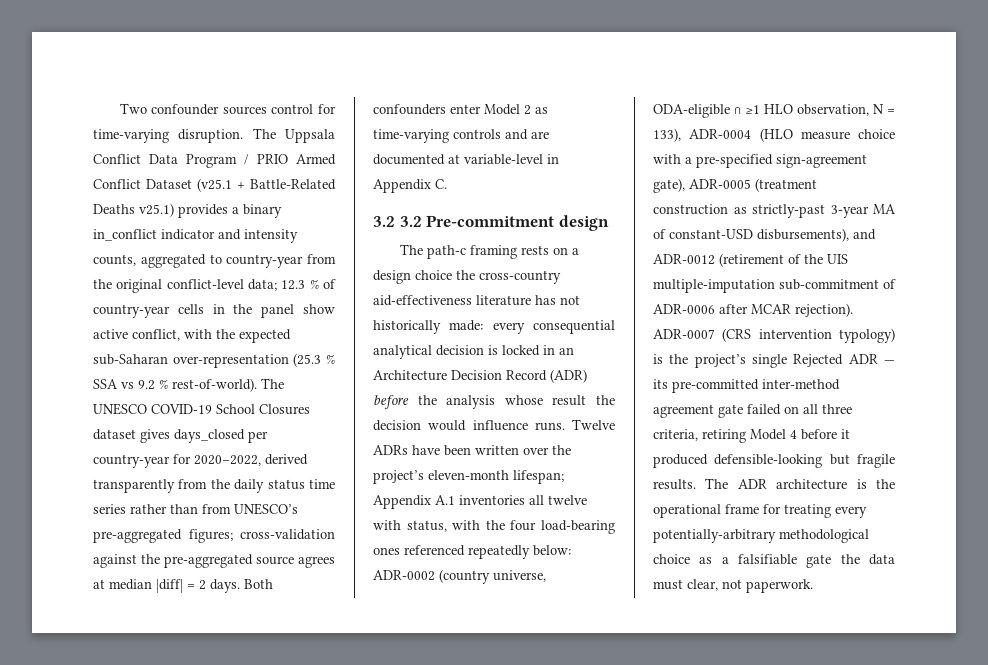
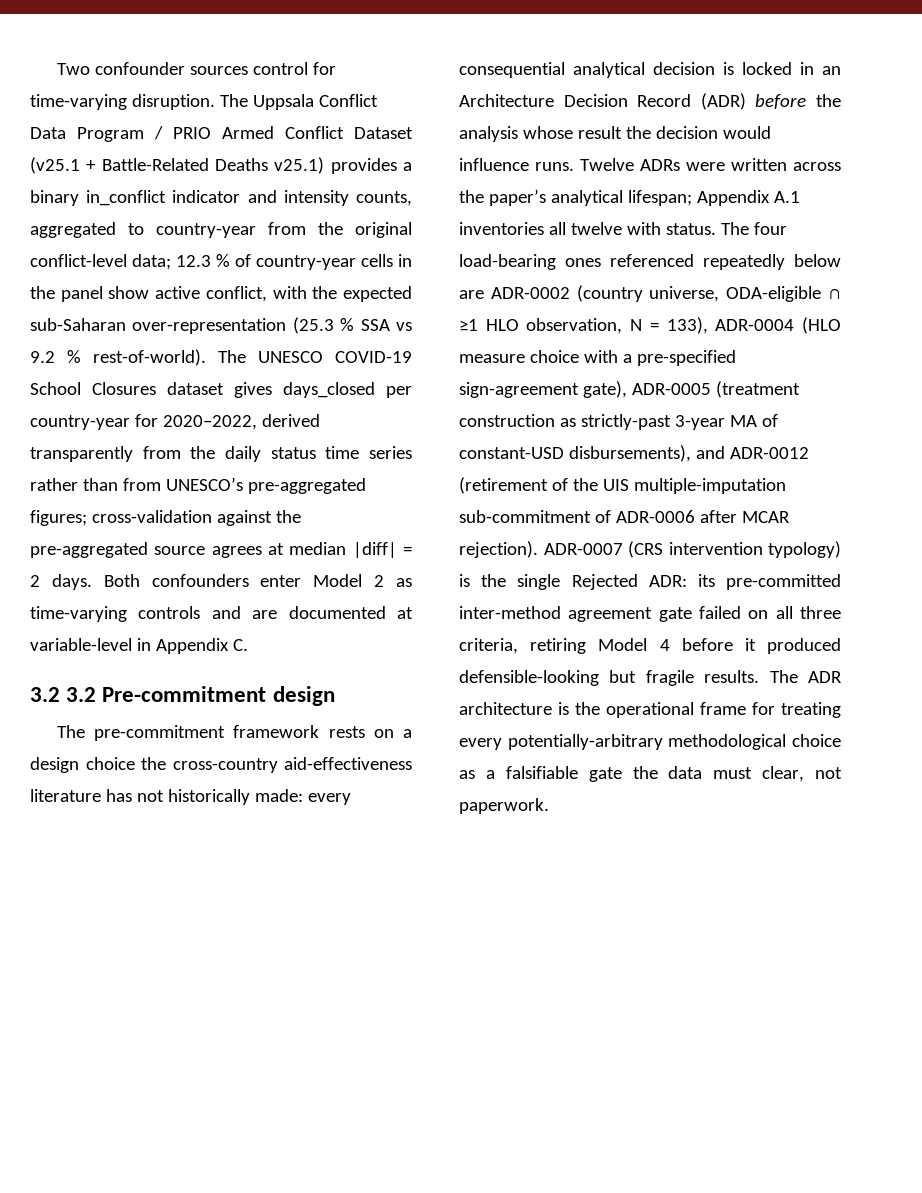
[426,245,517,259] path-c framing -> [94,725,320,741] pre-commitment framework
[412,445,571,456] [373,470,509,484] have been written over the project’s eleven-month -> [686,158,841,171] [459,189,623,206] were written across the paper’s analytical
[406,520,505,532] status, with the -> [665,222,749,235] status. The
[533,545,571,556] below: -> [794,254,841,267] [459,290,484,299] below are
[694,354,746,368] project’s -> (507, 580) none
[848,354,895,364] ADR — -> [648,575,687,587] ADR:

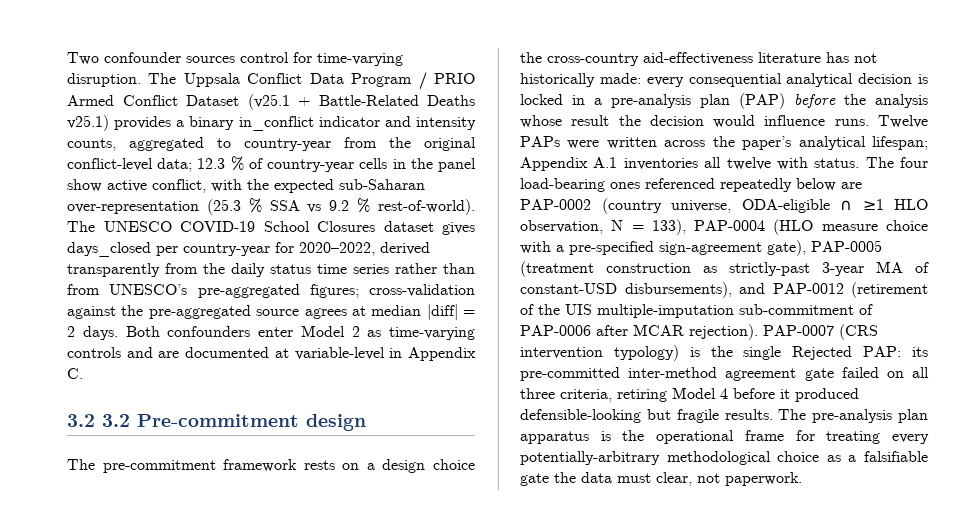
[822,66,841,75] [459,93,746,110] an Architecture Decision Record (ADR) -> [594,93,785,109] a pre-analysis plan (PAP)
[640,159,680,171] ADRs -> [520,136,560,147] PAPs
[490,287,570,299] ADR-0002 -> [520,199,591,210] PAP-0002
[715,319,795,331] ADR-0004 -> [694,220,766,231] PAP-0004
[631,383,711,395] ADR-0005 -> [811,240,882,252] PAP-0005
[729,447,809,459] ADR-0012 -> [772,283,844,294] PAP-0012
[615,510,695,523] ADR-0006 -> [520,325,591,336] PAP-0006
[543,543,623,555] ADR-0007 -> [763,325,834,336] PAP-0007
[648,575,687,587] ADR: -> [863,346,902,357] PAP:
[808,671,842,683] [459,702,552,715] ADR architecture -> [812,409,928,423] [520,431,589,444] pre-analysis plan apparatus

